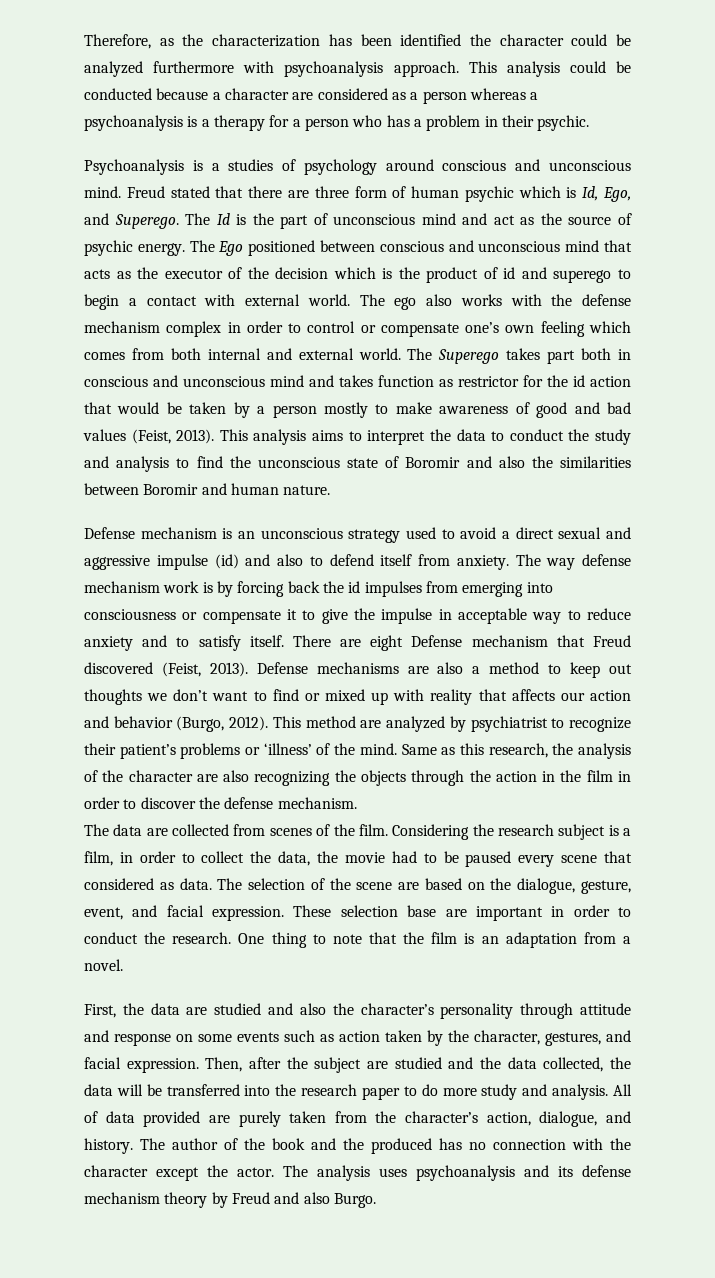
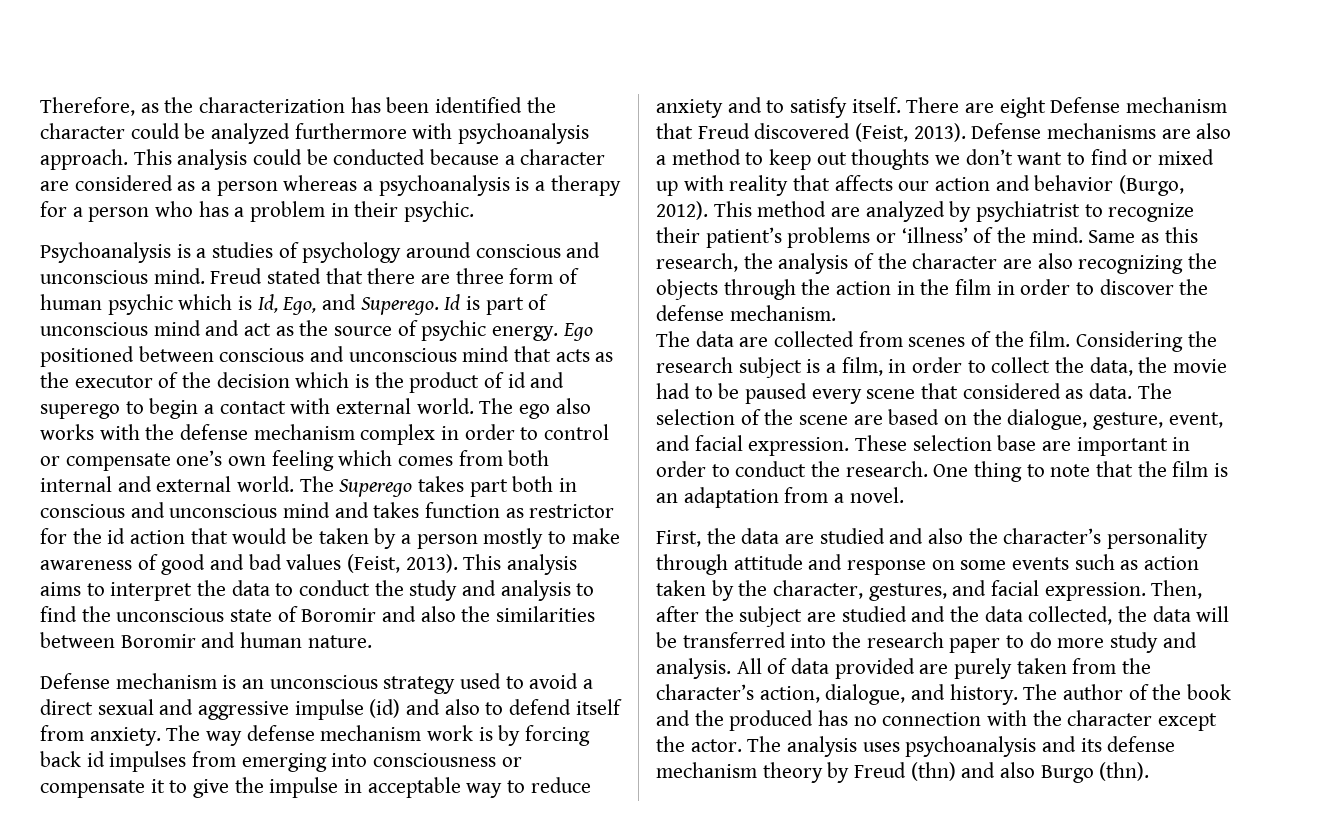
[185,213,211,225] The -> (439, 306) none
[252,213,274,225] the -> (481, 303) none
[189,240,215,252] The -> (559, 333) none
[322,581,344,593] the -> (81, 759) none
[274,1192,376,1208] and also Burgo. -> [910,762,1150,783] (thn) and also Burgo (thn).

